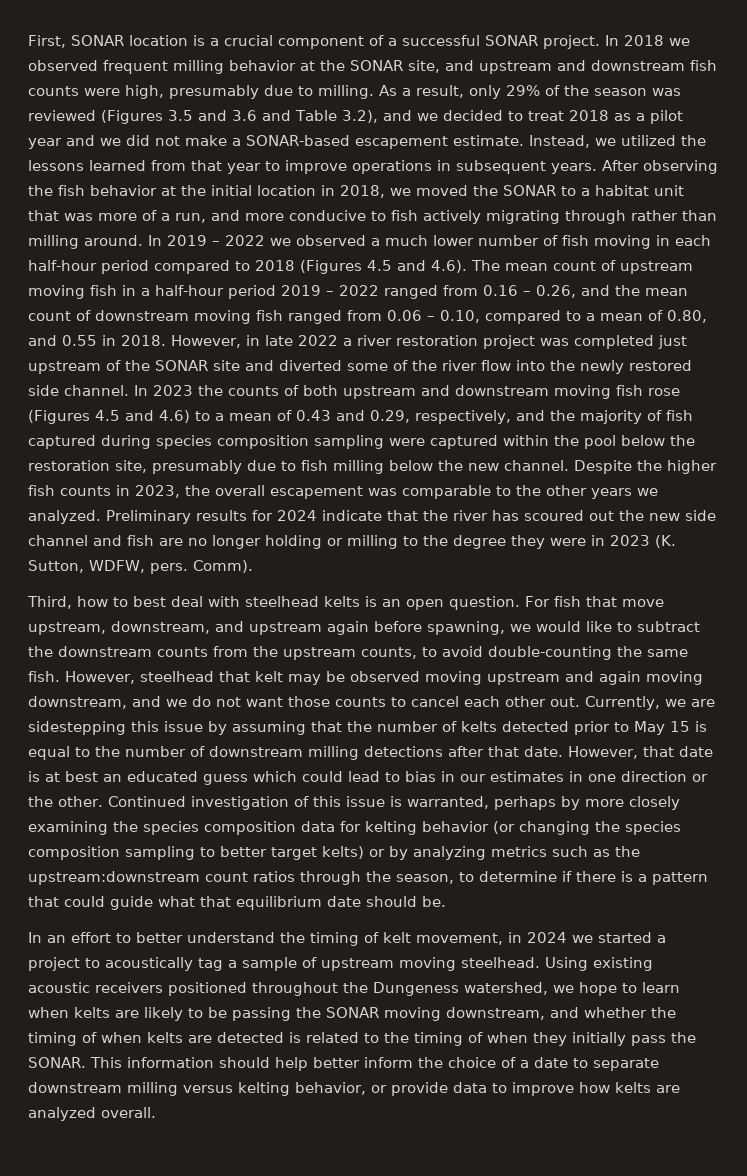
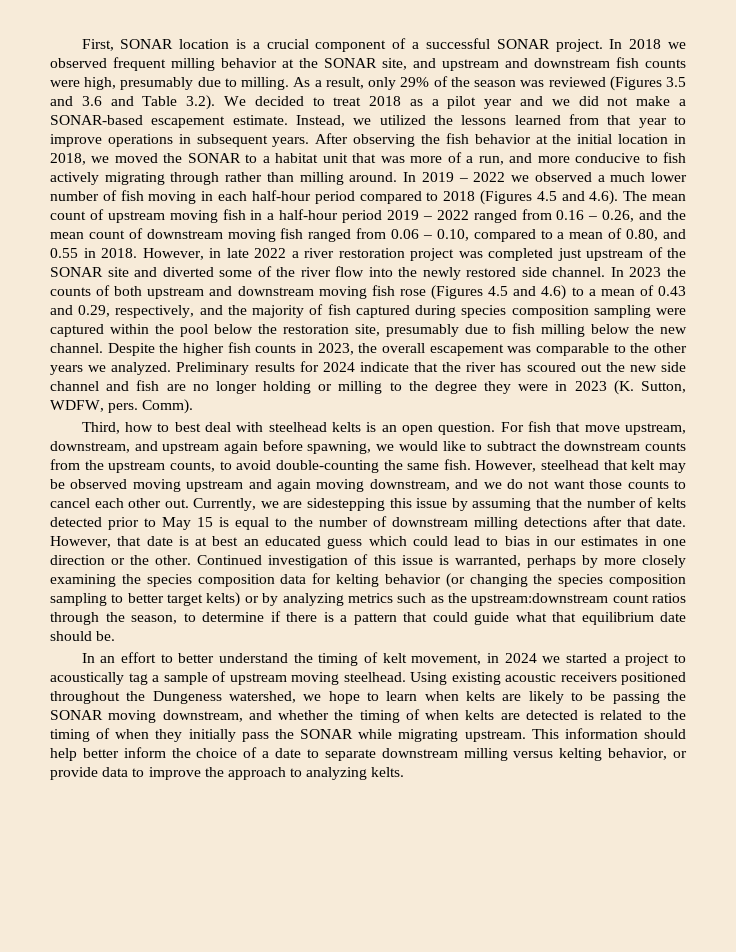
[341,110,438,123] 3.2), and we -> [186,95,246,110] 3.2). We
[28,1057,86,1068] SONAR. -> [300,729,526,742] SONAR while migrating upstream.
[579,1082,680,1093] [28,1107,156,1121] how kelts are analyzed overall. -> [204,767,405,780] the approach to analyzing kelts.

